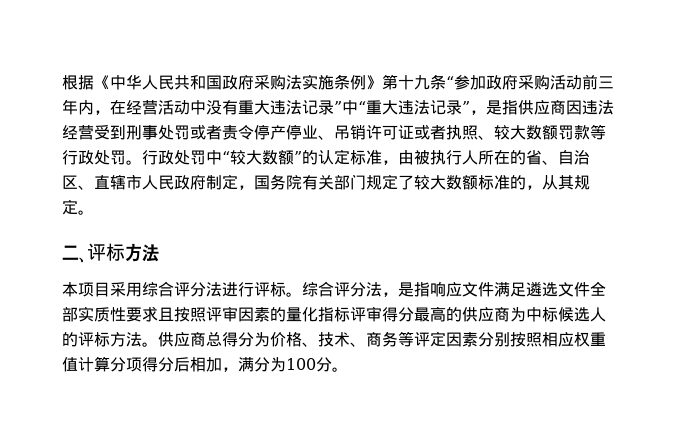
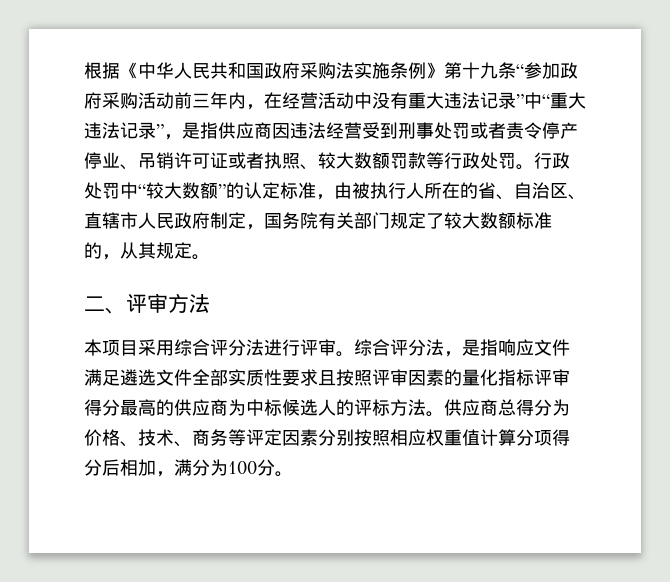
[106,243,125,261] 标 -> [147,293,168,313] 审
[270,282,286,297] 标 -> [318,339,336,356] 审

